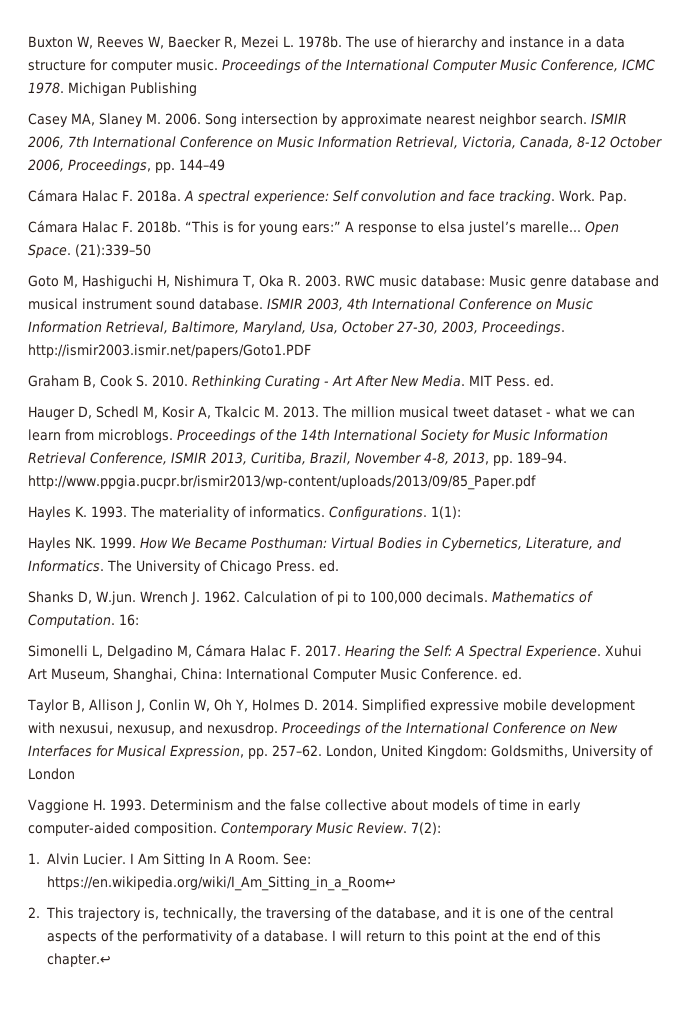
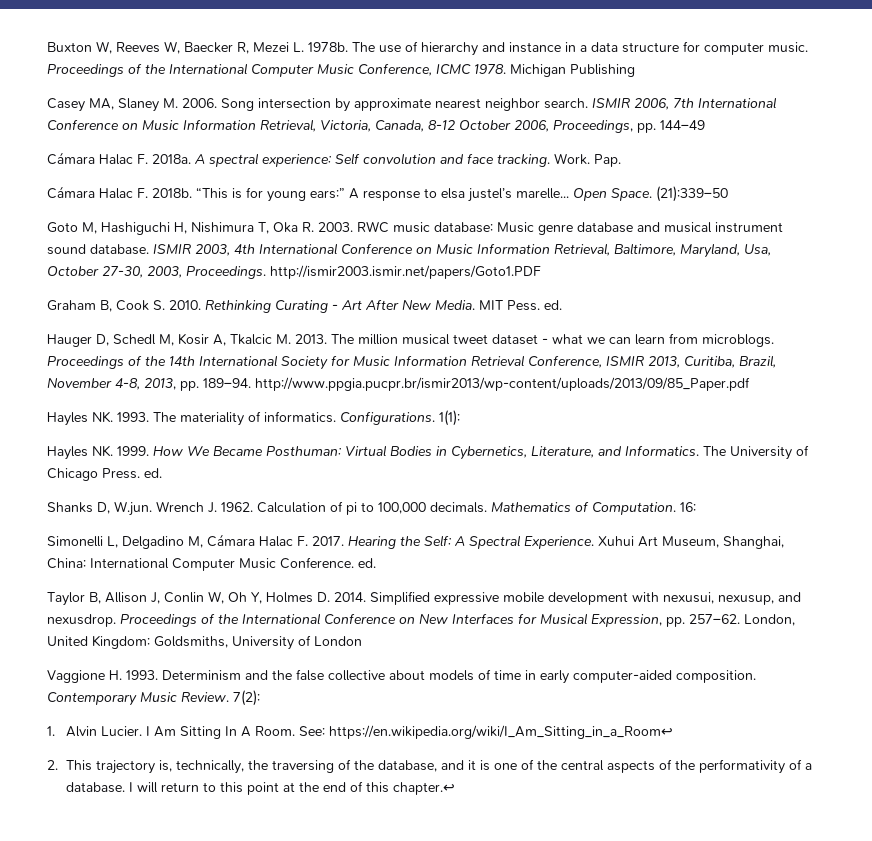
[75,506,87,517] K. -> [92,411,113,423] NK.

